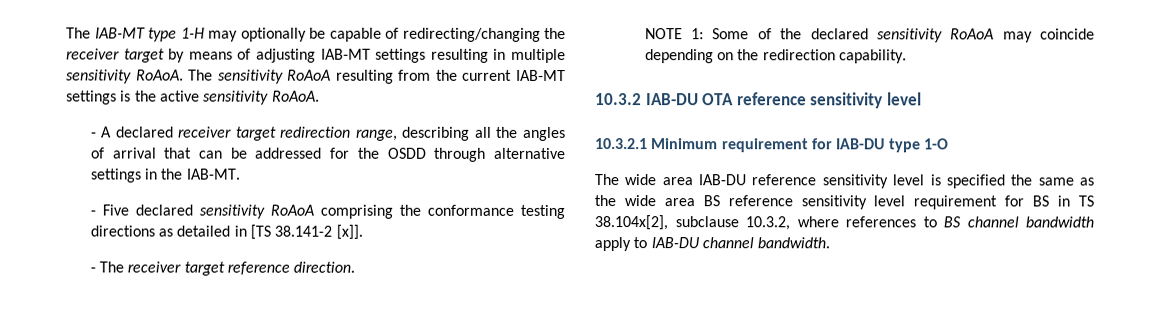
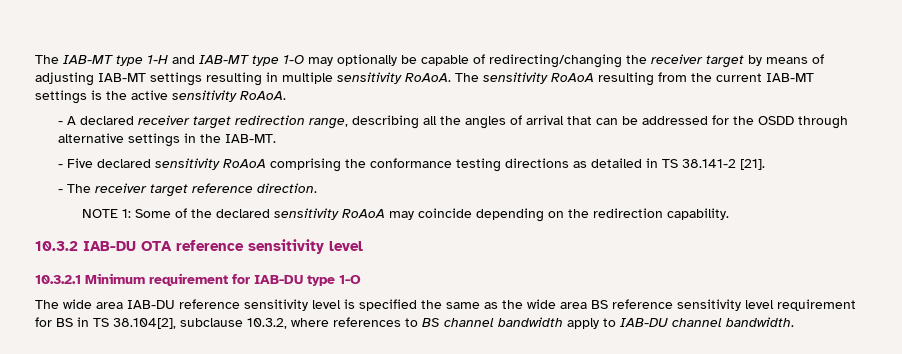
(205, 33) none -> [172,55,304,66] and IAB-MT type 1-O
[250,224,363,240] [TS 38.141-2 [x]]. -> [662,159,766,170] TS 38.141-2 [21].
[594,215,668,231] 38.104x[2], -> [113,318,176,329] 38.104[2],

